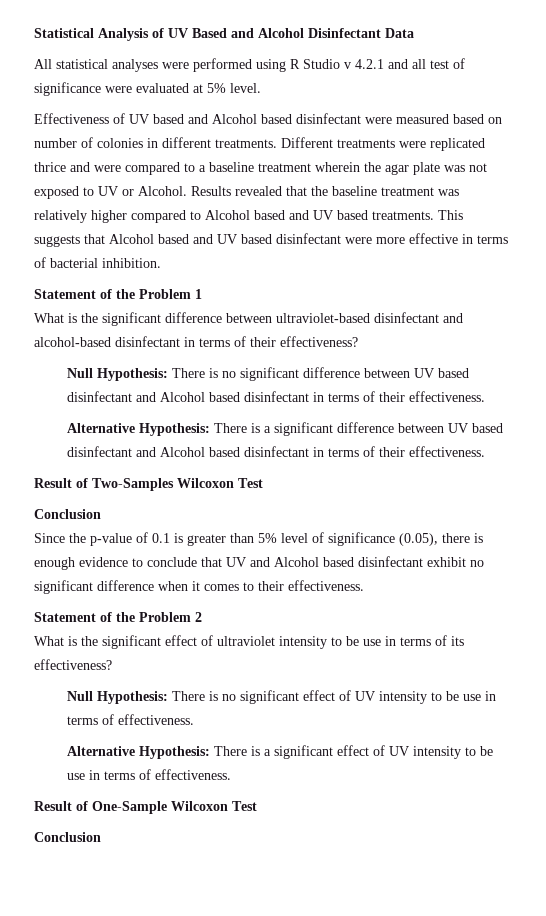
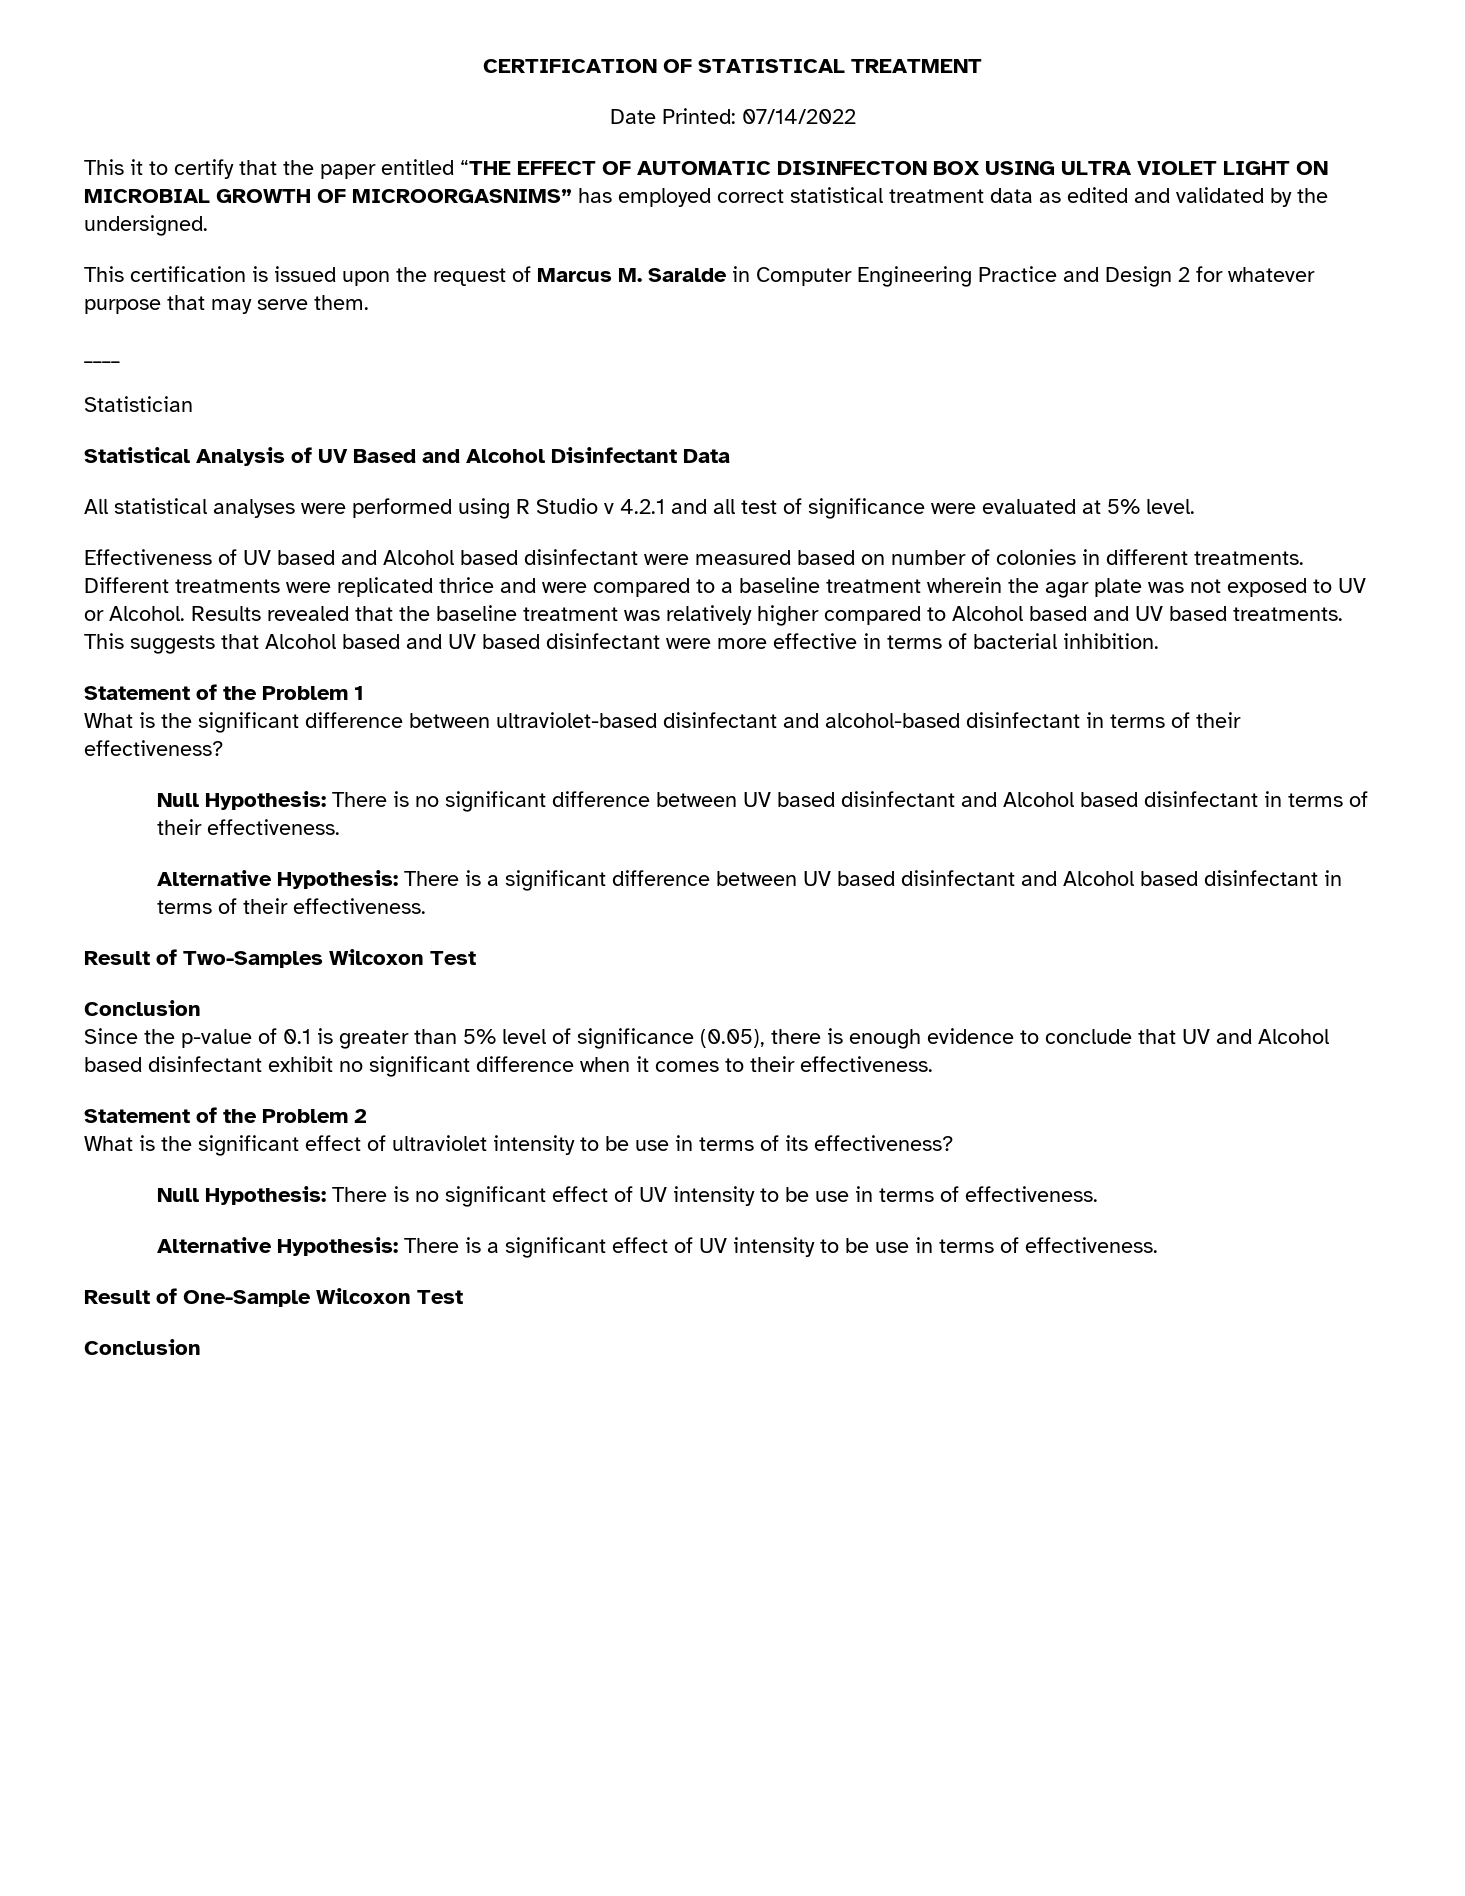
(34, 33) none -> [483,59,982,73] [609,108,856,124] [84,159,1328,179] [84,187,1328,207] [84,215,208,236] [84,266,1315,287] [84,295,369,314] [84,361,120,363] [84,396,193,412] CERTIFICATION OF STATISTICAL TREATMENT // Date Printed: 07/14/2022 // This it to certify that the paper entitled “THE EFFECT OF AUTOMATIC DISINFECTON BOX USING ULTRA VIOLET LIGHT ON MICROBIAL GROWTH OF MICROORGASNIMS” has employed correct statistical treatment data as edited and validated by the undersigned. // This certification is issued upon the request of Marcus M. Saralde in Computer Engineering Practice and Design 2 for whatever purpose that may serve them. // ____ // Statistician //

